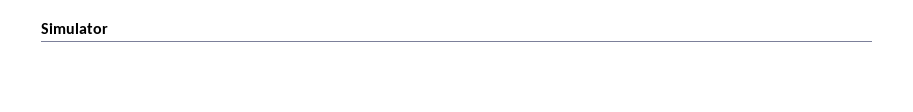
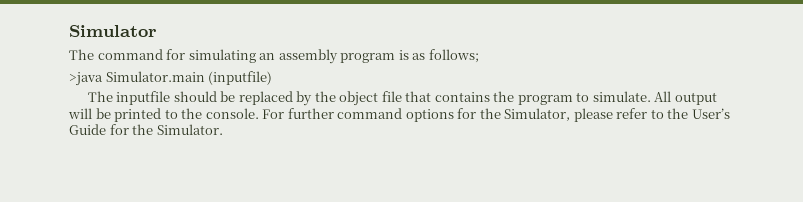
(108, 28) none -> [69,49,479,64] [69,71,273,86] [87,91,717,106] [68,108,730,122] [69,124,223,135] // The command for simulating an assembly program is as follows; // >java Simulator.main (inputfile) // The inputfile should be replaced by the object file that contains the program to simulate. All output will be printed to the console. For further command options for the Simulator, please refer to the User’s Guide for the Simulator.

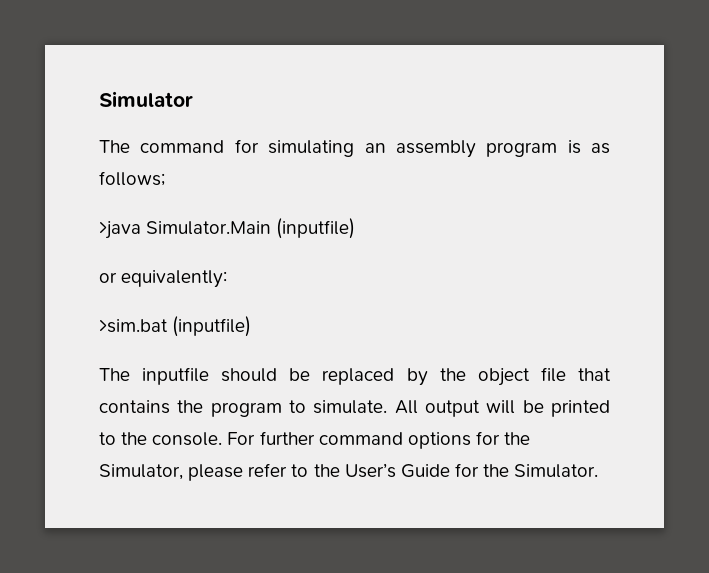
[105,71,205,82] Simulator.main -> [146,218,356,239] [99,270,228,288] [99,319,168,333] Simulator.Main (inputfile) // or equivalently: // >sim.bat

